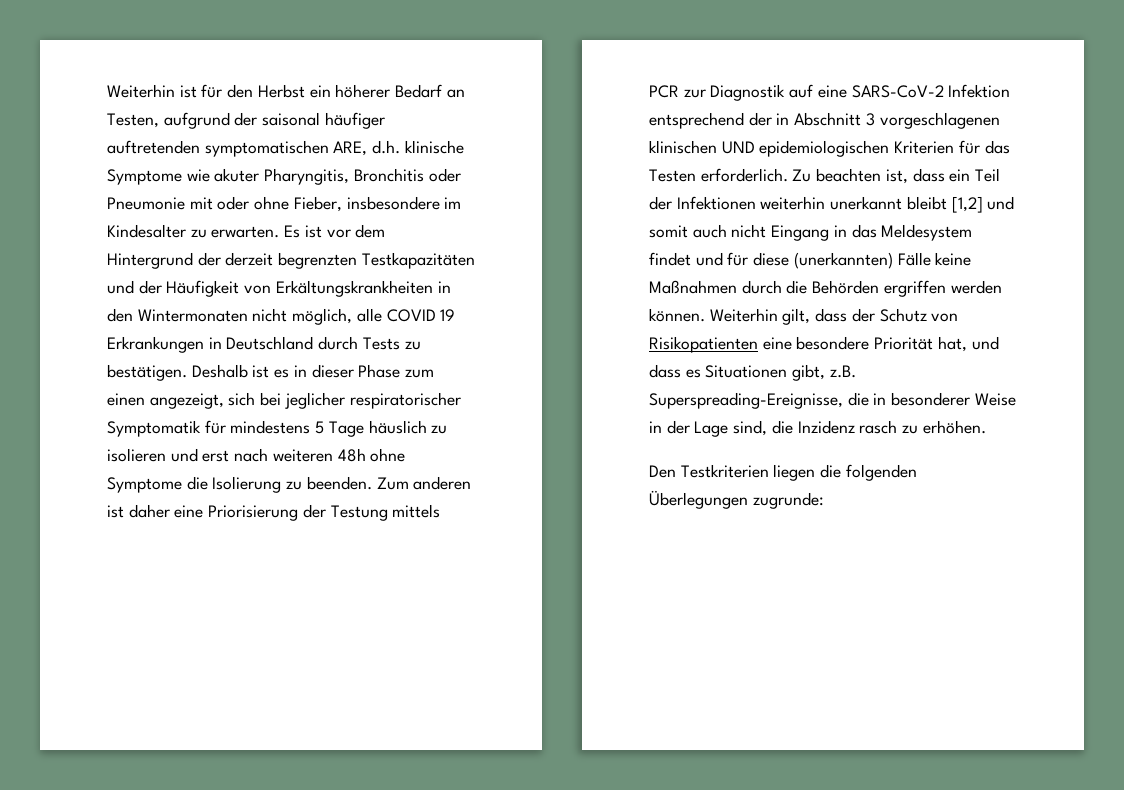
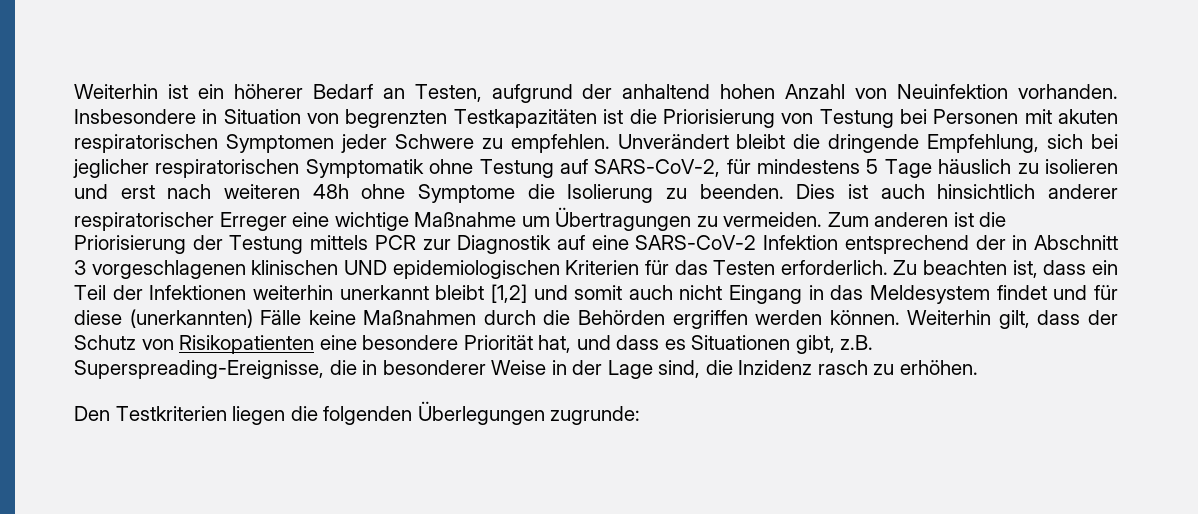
[201,84,305,98] für den Herbst -> (188, 91) none
[262,112,385,129] [107,140,464,157] [107,168,461,185] [107,196,462,212] [107,224,386,238] [107,252,475,269] [107,280,451,297] [107,308,456,325] [107,336,421,353] [107,364,435,381] [107,392,461,409] [107,420,201,437] saisonal häufiger auftretenden symptomatischen ARE, d.h. klinische Symptome wie akuter Pharyngitis, Bronchitis oder Pneumonie mit oder ohne Fieber, insbesondere im Kindesalter zu erwarten. Es ist vor dem Hintergrund der derzeit begrenzten Testkapazitäten und der Häufigkeit von Erkältungskrankheiten in den Wintermonaten nicht möglich, alle COVID 19 Erkrankungen in Deutschland durch Tests zu bestätigen. Deshalb ist es in dieser Phase zum einen angezeigt, sich bei jeglicher respiratorischer Symptomatik -> [622,84,1118,99] [74,109,1119,128] [74,134,1118,153] [73,159,721,178] anhaltend hohen Anzahl von Neuinfektion vorhanden. Insbesondere in Situation von begrenzten Testkapazitäten ist die Priorisierung von Testung bei Personen mit akuten respiratorischen Symptomen jeder Schwere zu empfehlen. Unverändert bleibt die dringende Empfehlung, sich bei jeglicher respiratorischen Symptomatik ohne Testung auf SARS-CoV-2,
(372, 483) none -> [796,184,1118,199] [74,207,823,231] Dies ist auch hinsichtlich anderer respiratorischer Erreger eine wichtige Maßnahme um Übertragungen zu vermeiden.
[128,504,204,518] daher eine -> [979,212,1007,227] die

